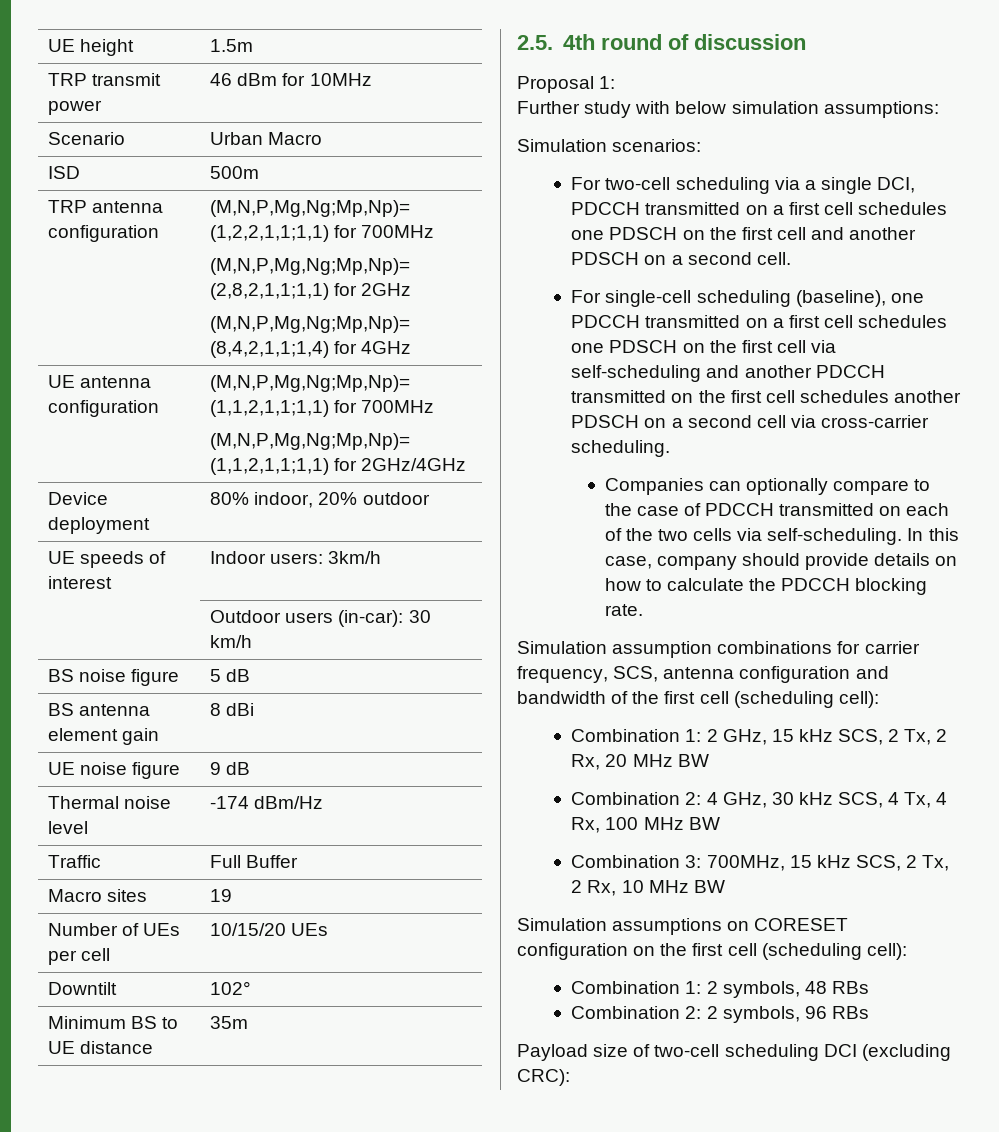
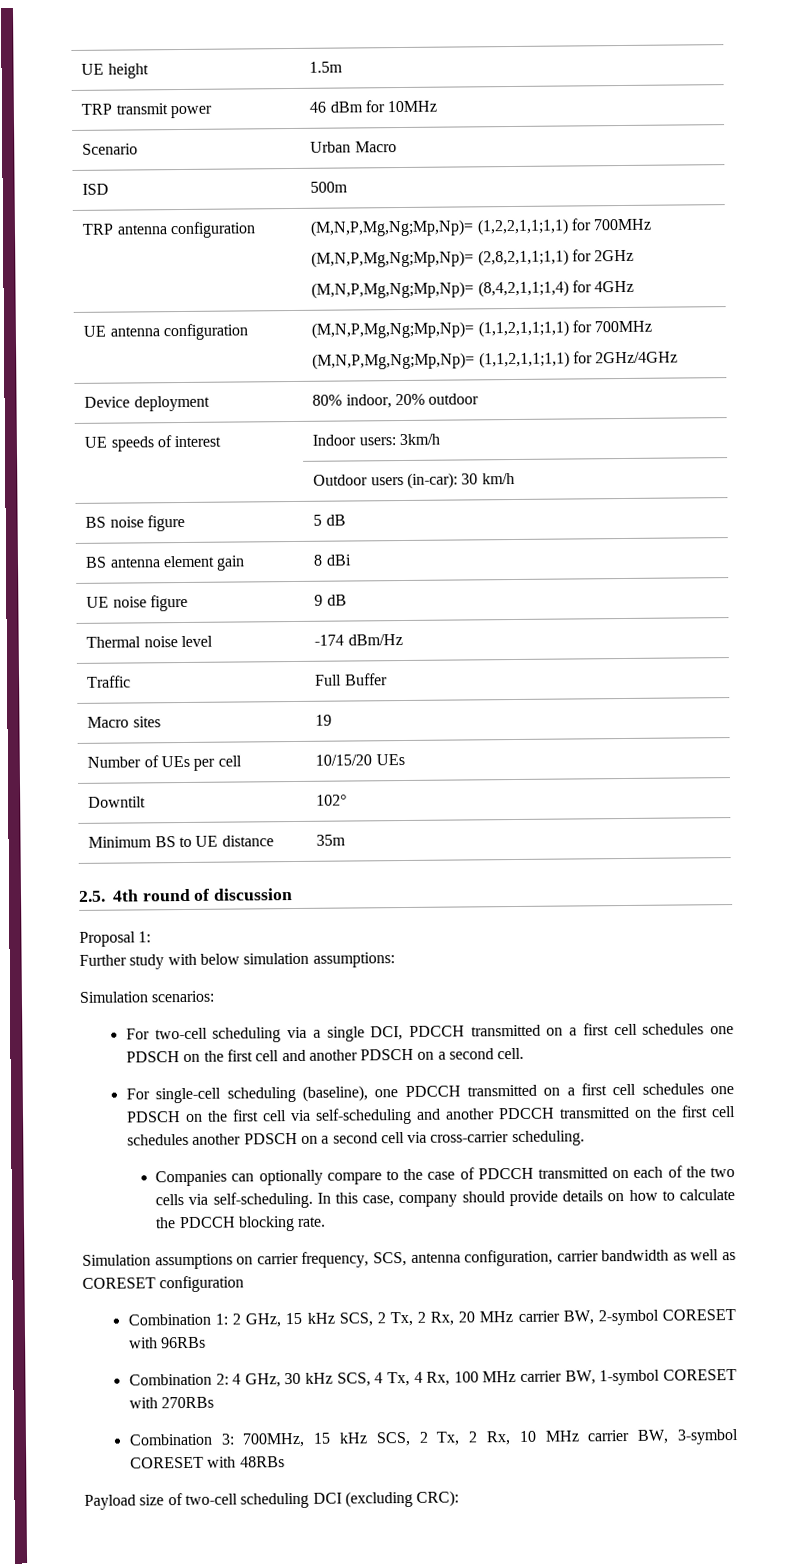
[612,641,861,658] assumption combinations for -> [154,1253,254,1270] assumptions on
[739,666,889,683] [517,691,879,708] configuration and bandwidth of the first cell (scheduling cell): -> [464,1249,737,1267] [82,1275,245,1293] configuration, carrier bandwidth as well as CORESET configuration
[677,754,709,767] BW -> [517,1309,736,1326] [128,1336,207,1349] carrier BW, 2-symbol CORESET with 96RBs
[688,817,720,830] BW -> [520,1369,737,1386] [128,1396,215,1409] carrier BW, 1-symbol CORESET with 270RBs
[693,880,725,893] [517,918,849,935] [517,943,907,960] [571,981,869,998] [571,1006,869,1023] BW // Simulation assumptions on CORESET configuration on the first cell (scheduling cell): // Combination 1: 2 symbols, 48 RBs // Combination 2: 2 symbols, 96 RBs -> [587,1429,739,1445] [129,1456,285,1469] carrier BW, 3-symbol CORESET with 48RBs

